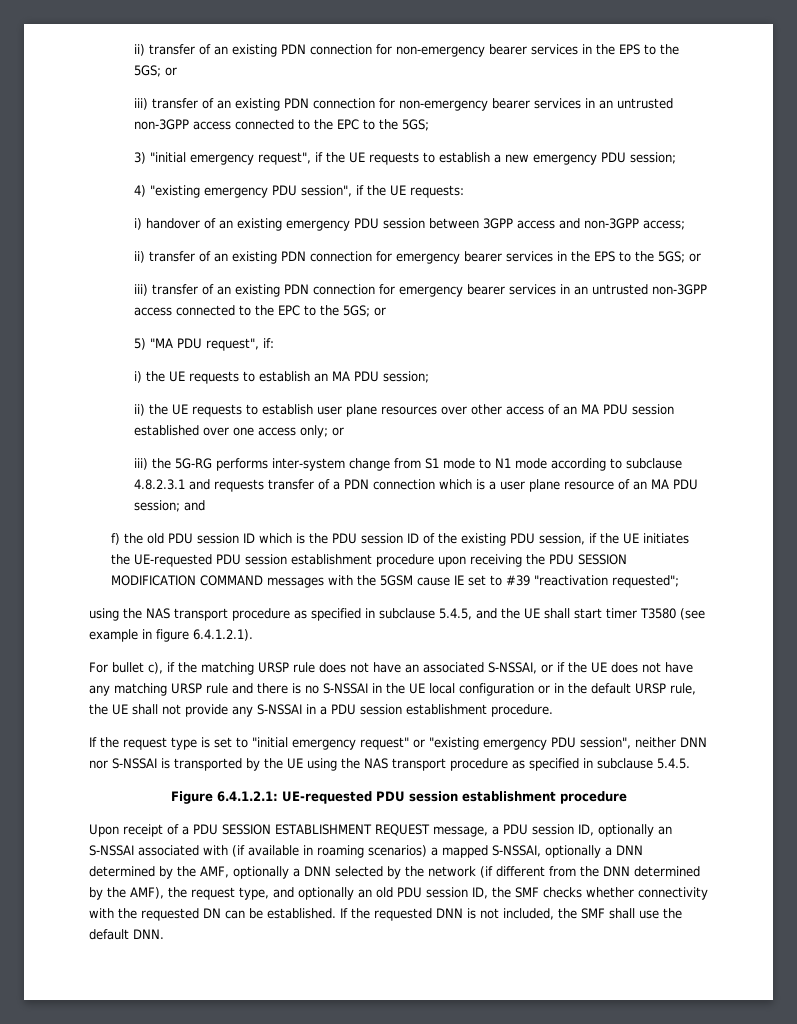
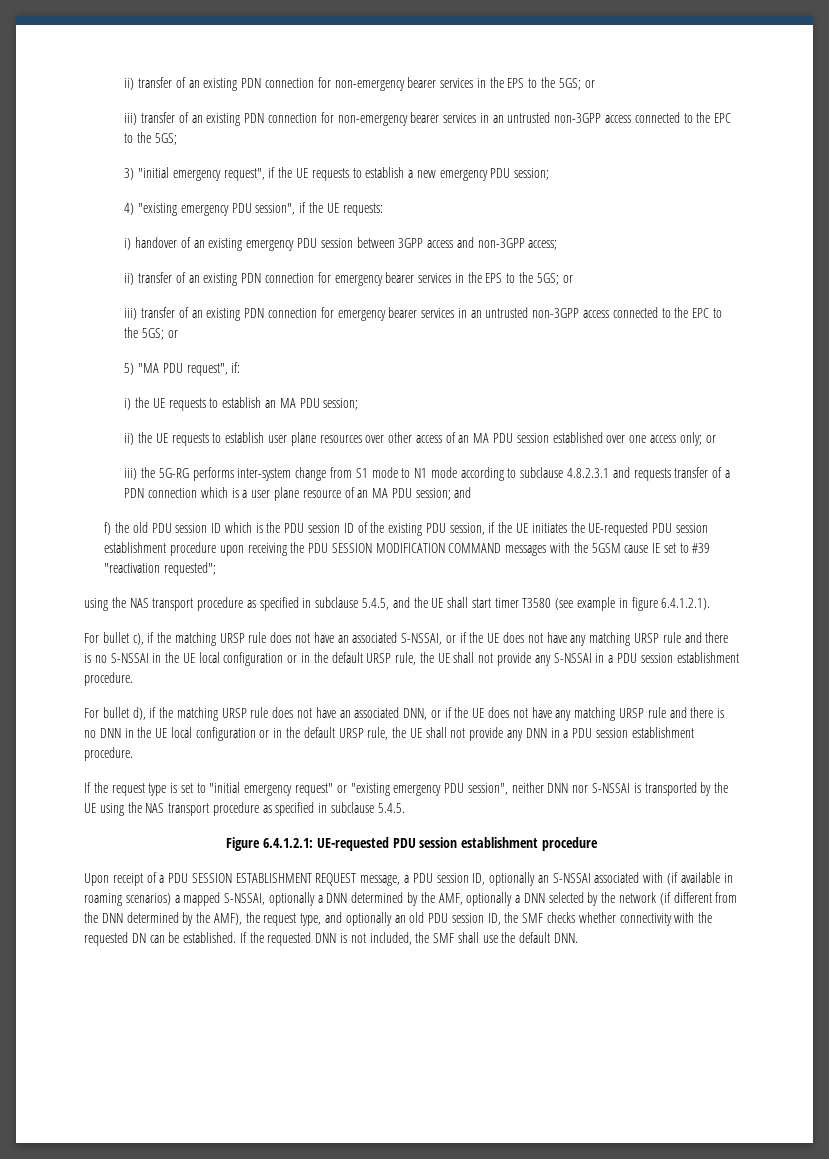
(553, 710) none -> [84,707,725,721] [84,727,694,741] [84,747,133,761] // For bullet d), if the matching URSP rule does not have an associated DNN, or if the UE does not have any matching URSP rule and there is no DNN in the UE local configuration or in the default URSP rule, the UE shall not provide any DNN in a PDU session establishment procedure.

